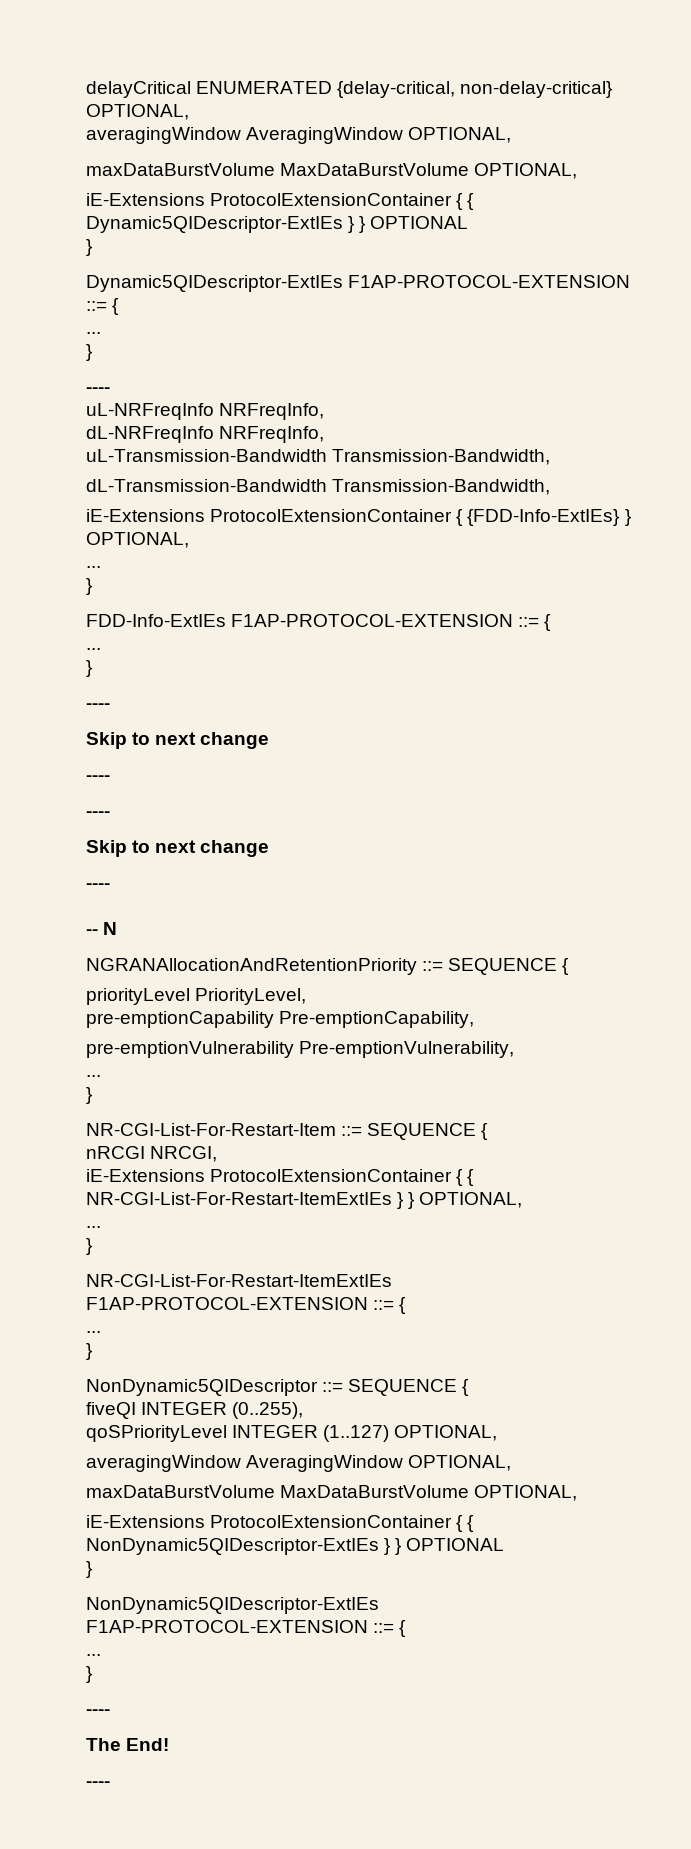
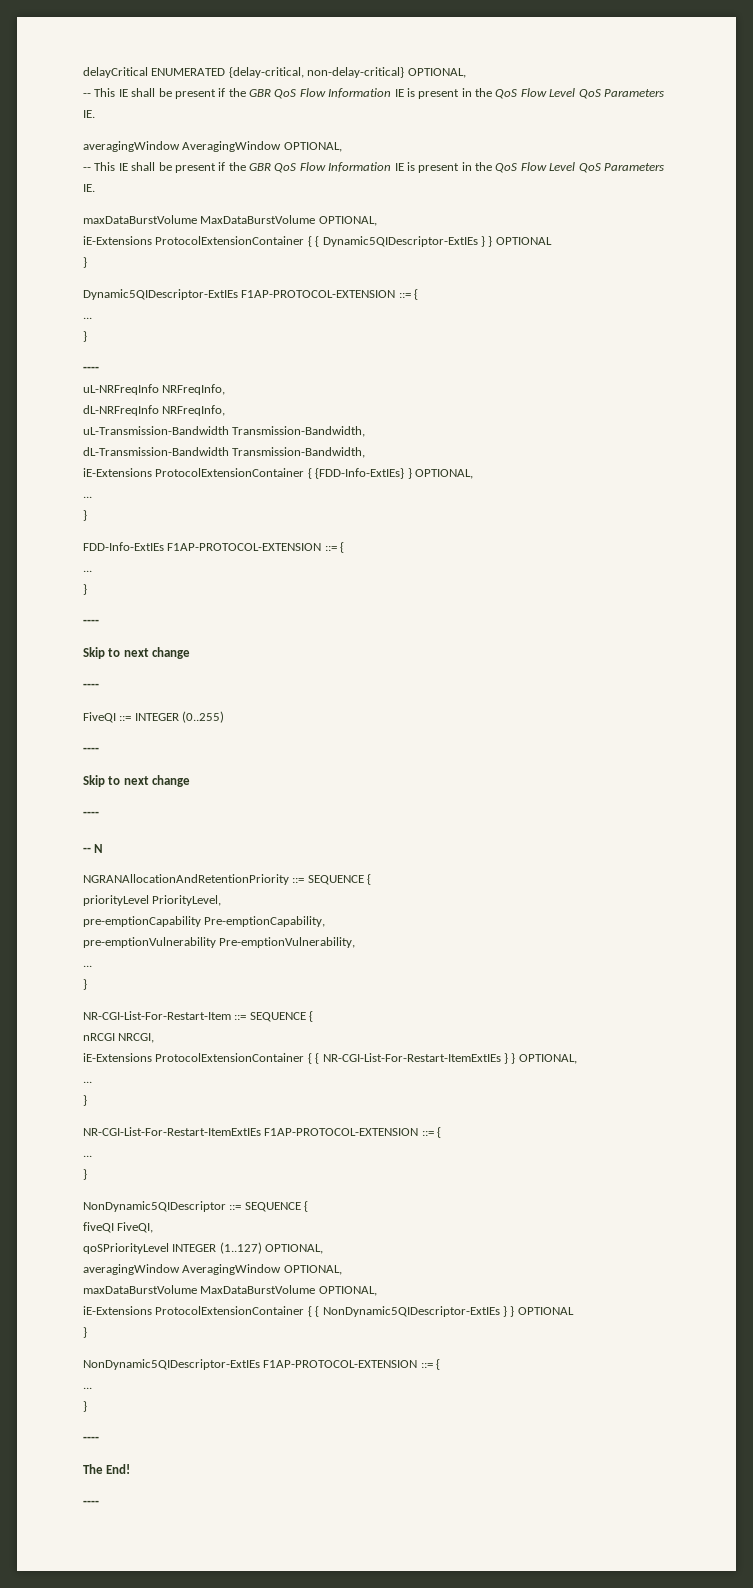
[86,127,512,144] averagingWindow AveragingWindow OPTIONAL, -> [83,88,664,99] [83,110,95,118] [83,141,342,152] [83,162,664,173] [83,184,95,192] -- This IE shall be present if the GBR QoS Flow Information IE is present in the QoS Flow Level QoS Parameters IE. // averagingWindow AveragingWindow OPTIONAL, // -- This IE shall be present if the GBR QoS Flow Information IE is present in the QoS Flow Level QoS Parameters IE.
(110, 778) none -> [83,711,225,723] // FiveQI ::= INTEGER (0..255)
[141,1402,304,1419] INTEGER (0..255), -> [117,1222,154,1233] FiveQI,

